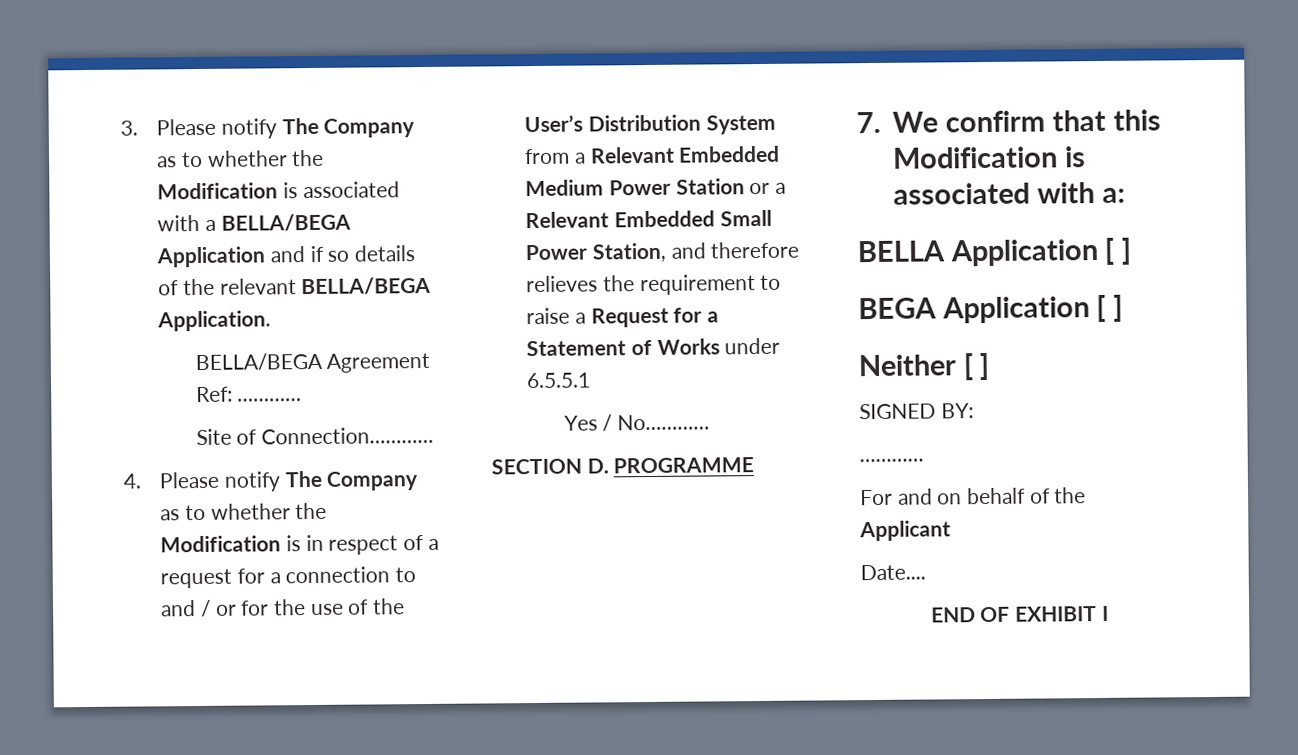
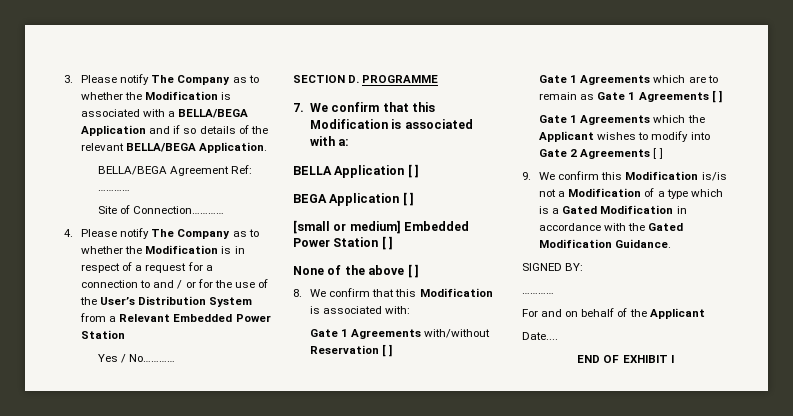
[525,178,787,197] [525,209,772,229] [525,241,800,263] [526,274,782,296] [526,307,720,328] [526,337,781,357] [526,372,592,389] Medium Power Station or a Relevant Embedded Small Power Station, and therefore relieves the requirement to raise a Request for a Statement of Works under 6.5.5.1 -> [235,314,271,322] [81,330,126,339] Power Station
[858,352,991,381] Neither [ ] -> [293,220,470,234] [293,236,394,250] [293,264,419,278] [293,288,493,297] [310,306,411,314] [310,329,491,339] [310,344,393,357] [539,75,718,85] [539,90,722,103] [539,115,705,125] [539,131,710,142] [539,148,663,159] [522,171,727,181] [539,188,723,199] [539,205,687,214] [539,223,684,231] [539,239,672,248] [small or medium] Embedded Power Station [ ] // None of the above [ ] // 8. We confirm that this Modification is associated with: // Gate 1 Agreements with/without Reservation [ ] // Gate 1 Agreements which are to remain as Gate 1 Agreements [ ] // Gate 1 Agreements which the Applicant wishes to modify into Gate 2 Agreements [ ] // 9. We confirm this Modification is/is not a Modification of a type which is a Gated Modification in accordance with the Gated Modification Guidance.

